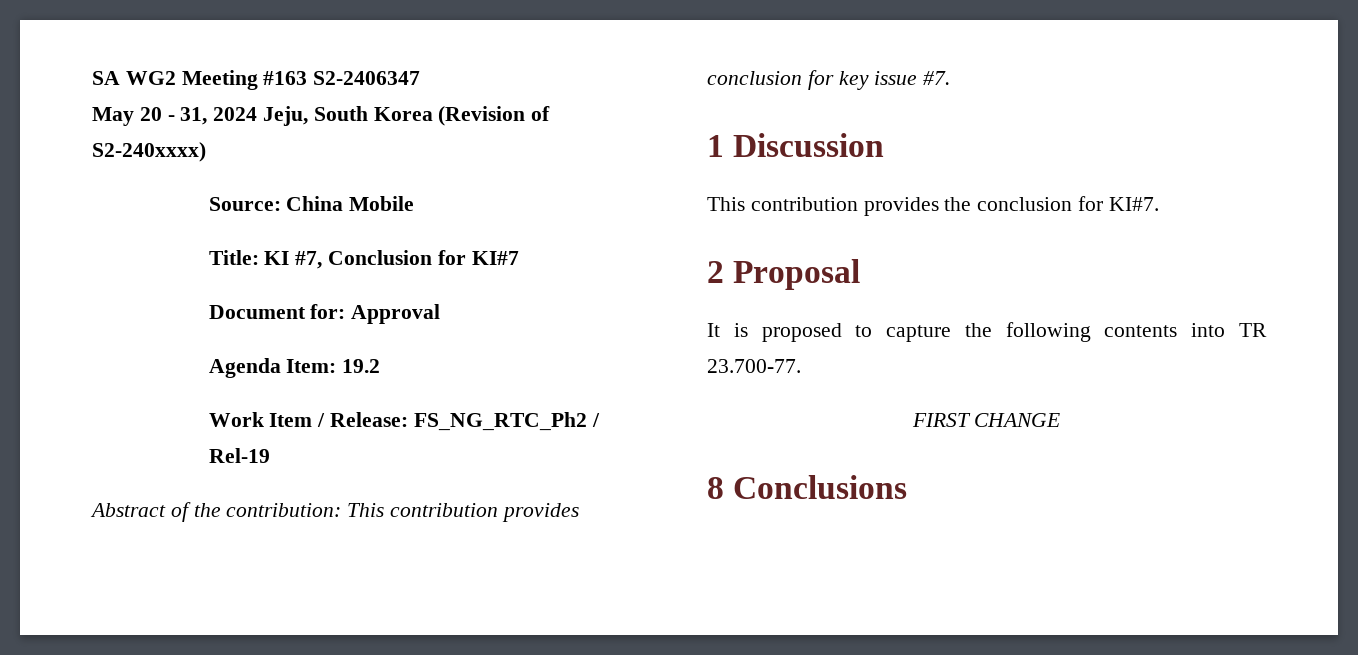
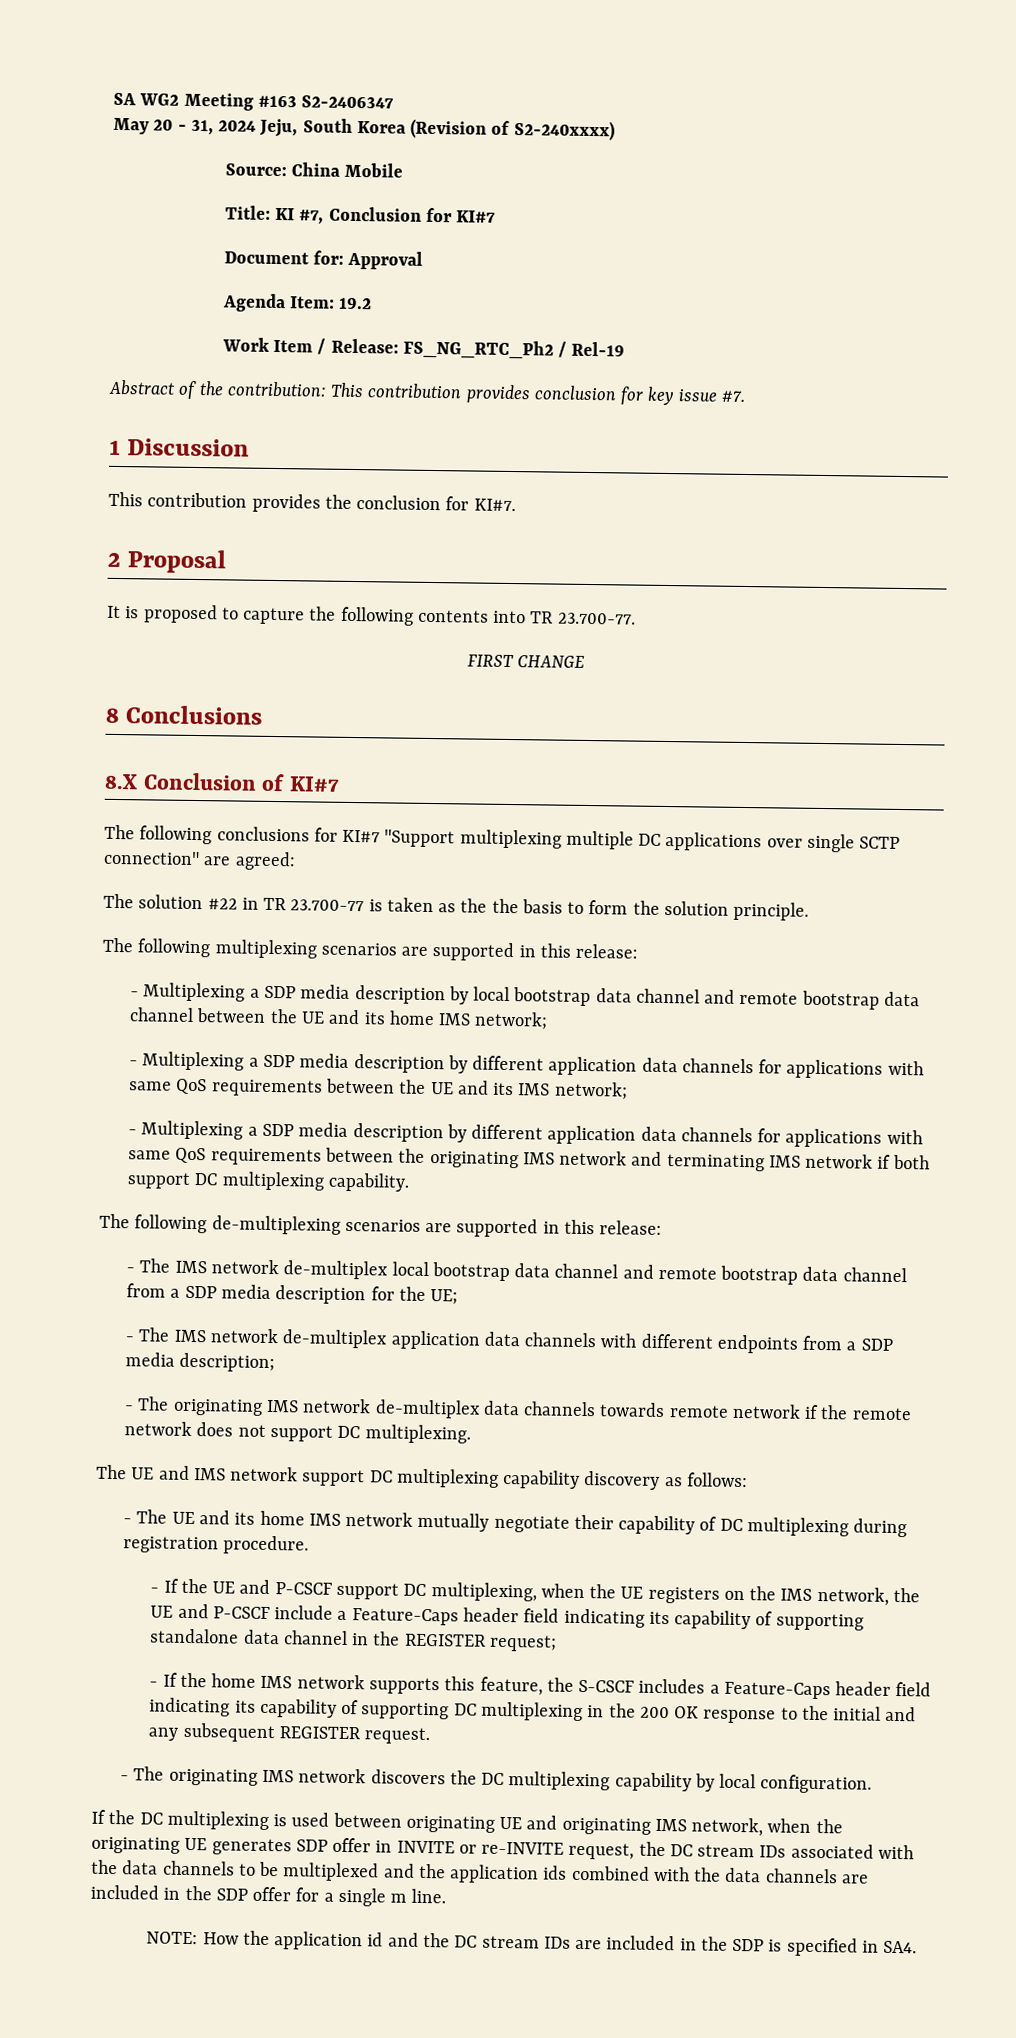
(908, 487) none -> [104,772,340,792] [104,824,901,853] [103,850,296,871] [103,893,810,921] [102,937,639,962] [130,982,920,1010] [129,1007,549,1030] [129,1051,924,1079] [129,1078,628,1100] [128,1120,923,1148] [128,1147,930,1172] [127,1171,410,1192] [99,1213,663,1238] [126,1258,907,1285] [126,1283,459,1305] [125,1327,893,1354] [125,1352,276,1373] [124,1396,912,1421] [124,1421,471,1444] [96,1464,748,1490] [123,1509,908,1538] [123,1535,310,1555] [150,1578,920,1606] [150,1603,864,1631] [150,1628,557,1652] [149,1672,932,1700] [149,1697,917,1724] [148,1722,431,1745] [120,1766,873,1794] [91,1809,843,1837] [91,1836,914,1860] [91,1859,869,1884] [90,1884,447,1907] [146,1930,918,1957] // 8.X Conclusion of KI#7 // The following conclusions for KI#7 "Support multiplexing multiple DC applications over single SCTP connection" are agreed: // The solution #22 in TR 23.700-77 is taken as the the basis to form the solution principle. // The following multiplexing scenarios are supported in this release: // - Multiplexing a SDP media description by local bootstrap data channel and remote bootstrap data channel between the UE and its home IMS network; // - Multiplexing a SDP media description by different application data channels for applications with same QoS requirements between the UE and its IMS network; // - Multiplexing a SDP media description by different application data channels for applications with same QoS requirements between the originating IMS network and terminating IMS network if both support DC multiplexing capability. // The following de-multiplexing scenarios are supported in this release: // - The IMS network de-multiplex local bootstrap data channel and remote bootstrap data channel from a SDP media description for the UE; // - The IMS network de-multiplex application data channels with different endpoints from a SDP media description; // - The originating IMS network de-multiplex data channels towards remote network if the remote network does not support DC multiplexing. // The UE and IMS network support DC multiplexing capability discovery as follows: // - The UE and its home IMS network mutually negotiate their capability of DC multiplexing during registration procedure. // - If the UE and P-CSCF support DC multiplexing, when the UE registers on the IMS network, the UE and P-CSCF include a Feature-Caps header field indicating its capability of supporting standalone data channel in the REGISTER request; // - If the home IMS network supports this feature, the S-CSCF includes a Feature-Caps header field indicating its capability of supporting DC multiplexing in the 200 OK response to the initial and any subsequent REGISTER request. // - The originating IMS network discovers the DC multiplexing capability by local configuration. // If the DC multiplexing is used between originating UE and originating IMS network, when the originating UE generates SDP offer in INVITE or re-INVITE request, the DC stream IDs associated with the data channels to be multiplexed and the application ids combined with the data channels are included in the SDP offer for a single m line. // NOTE: How the application id and the DC stream IDs are included in the SDP is specified in SA4.

